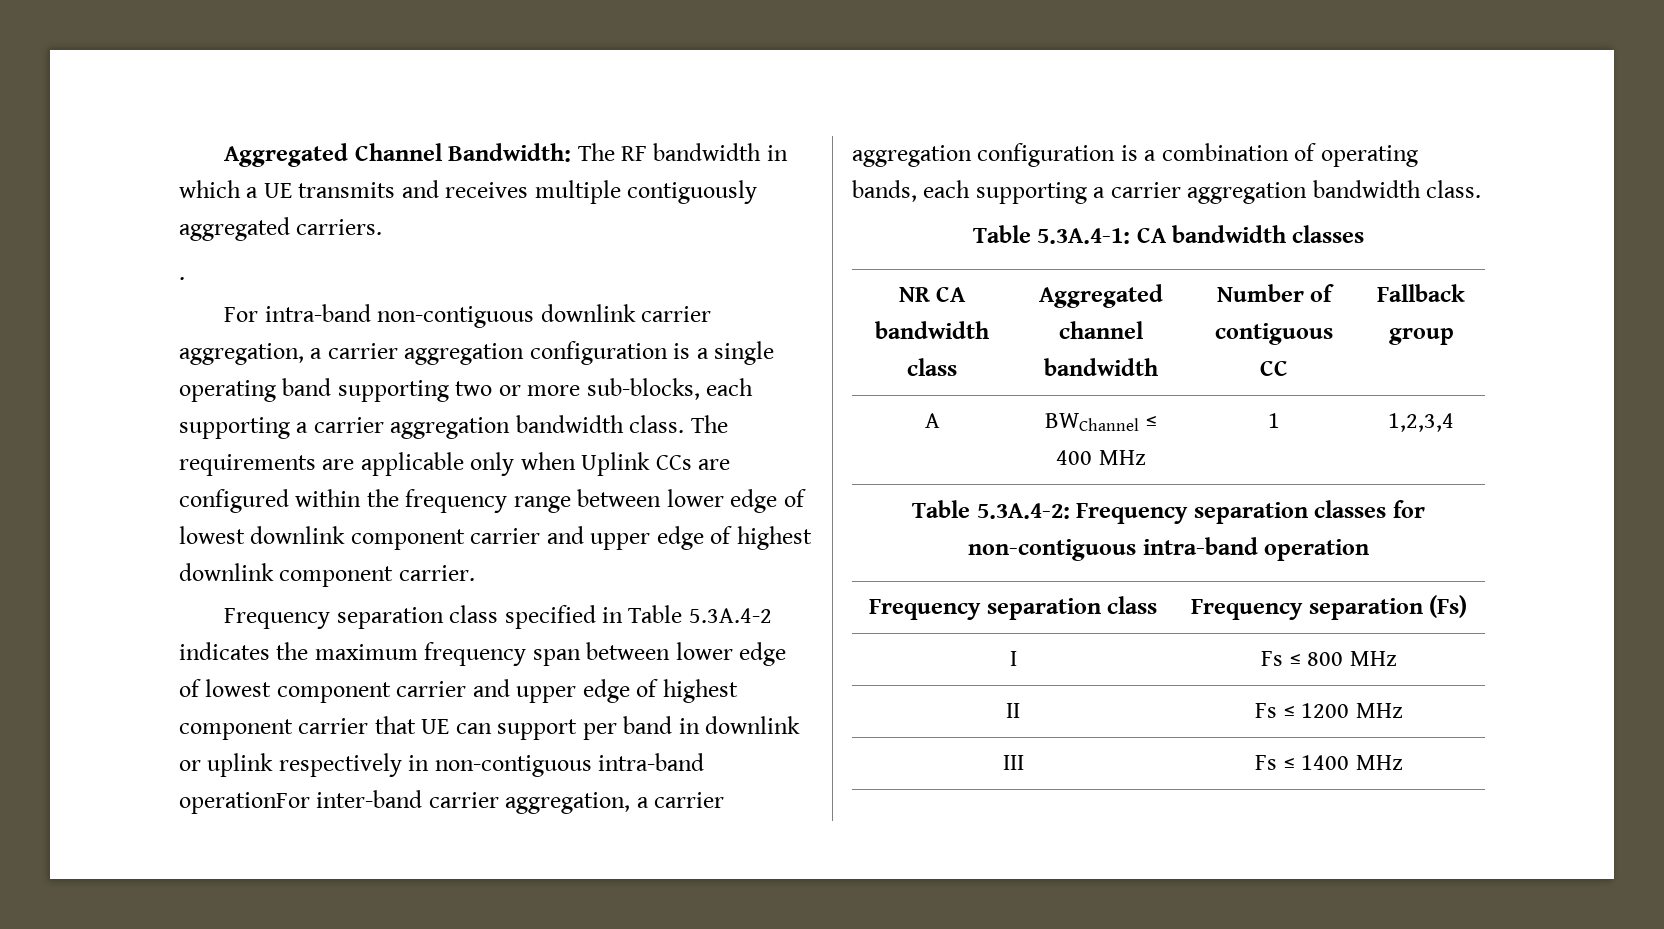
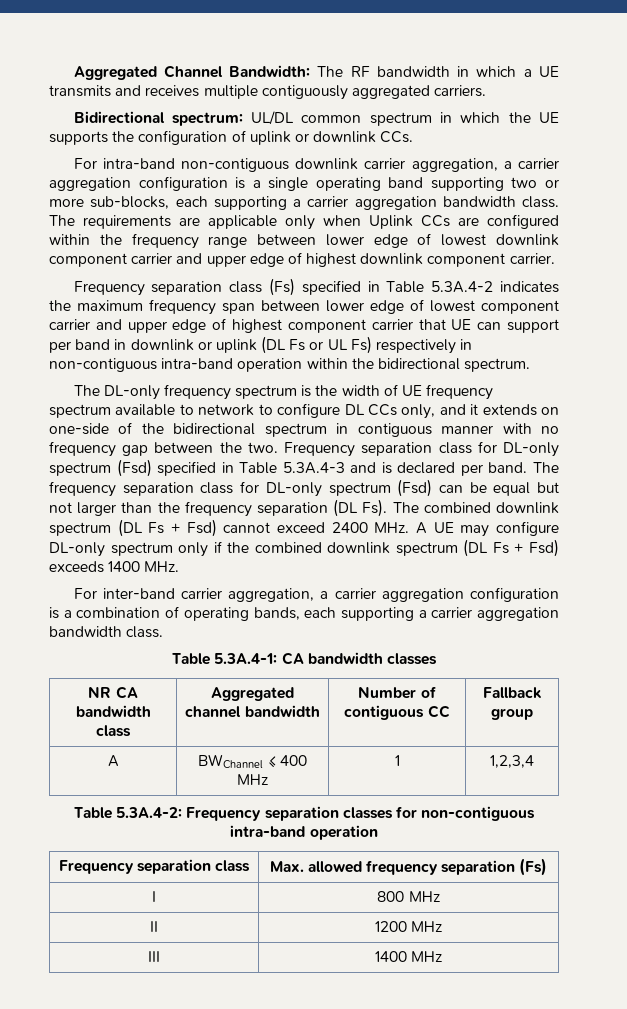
[179,277,185,280] . -> [73,111,559,126] [49,130,414,145] Bidirectional spectrum: UL/DL common spectrum in which the UE supports the configuration of uplink or downlink CCs.
(499, 614) none -> [268,278,295,296] (Fs)
[278,753,705,777] [179,792,310,814] respectively in non-contiguous intra-band operationFor -> [261,336,473,354] [49,358,531,372] [73,384,494,400] [49,403,560,419] [49,422,559,437] [49,441,559,457] [49,459,559,477] [49,479,559,497] [49,499,559,517] [49,519,559,537] [49,539,559,557] [49,561,180,573] [73,588,97,599] (DL Fs or UL Fs) respectively in non-contiguous intra-band operation within the bidirectional spectrum. // The DL-only frequency spectrum is the width of UE frequency spectrum available to network to configure DL CCs only, and it extends on one-side of the bidirectional spectrum in contiguous manner with no frequency gap between the two. Frequency separation class for DL-only spectrum (Fsd) specified in Table 5.3A.4-3 and is declared per band. The frequency separation class for DL-only spectrum (Fsd) can be equal but not larger than the frequency separation (DL Fs). The combined downlink spectrum (DL Fs + Fsd) cannot exceed 2400 MHz. A UE may configure DL-only spectrum only if the combined downlink spectrum (DL Fs + Fsd) exceeds 1400 MHz. // For
[1191,599,1304,620] Frequency -> [269,860,438,875] Max. allowed frequency
[1261,651,1301,666] Fs ≤ -> (156, 896) none
[1255,703,1295,718] Fs ≤ -> (158, 926) none
[1255,755,1295,770] Fs ≤ -> (160, 956) none

